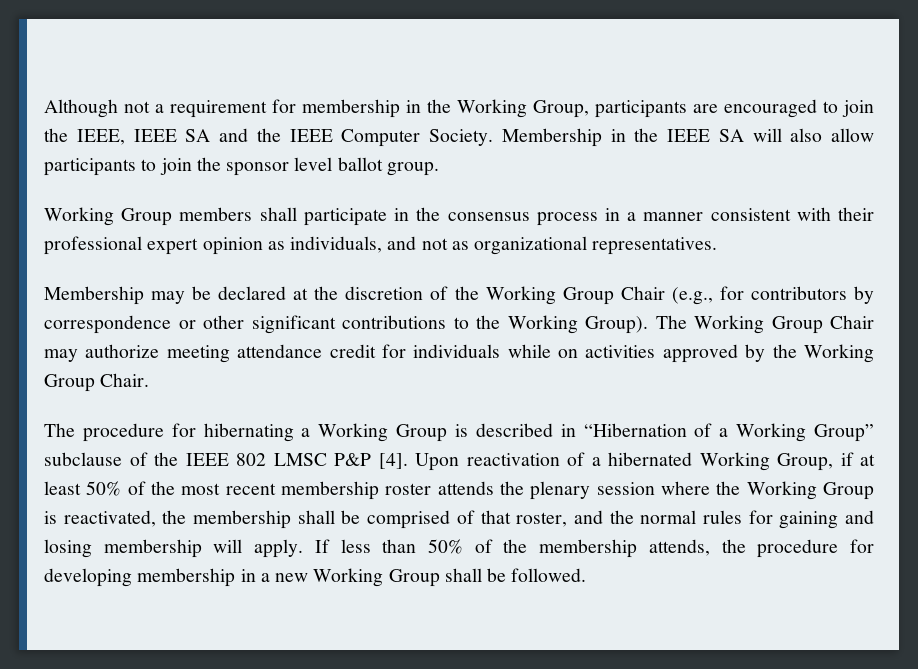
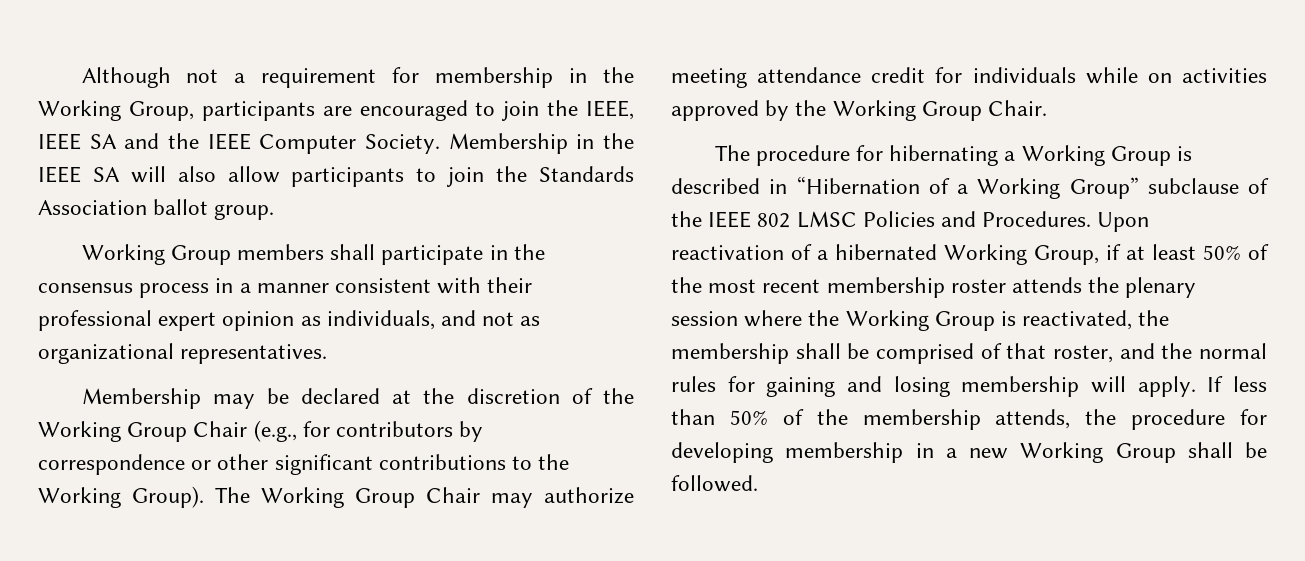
[226,157,333,176] sponsor level -> [539,166,635,182] [38,200,147,215] Standards Association
[334,453,408,469] P&P [4]. -> [862,211,1092,227] Policies and Procedures.

